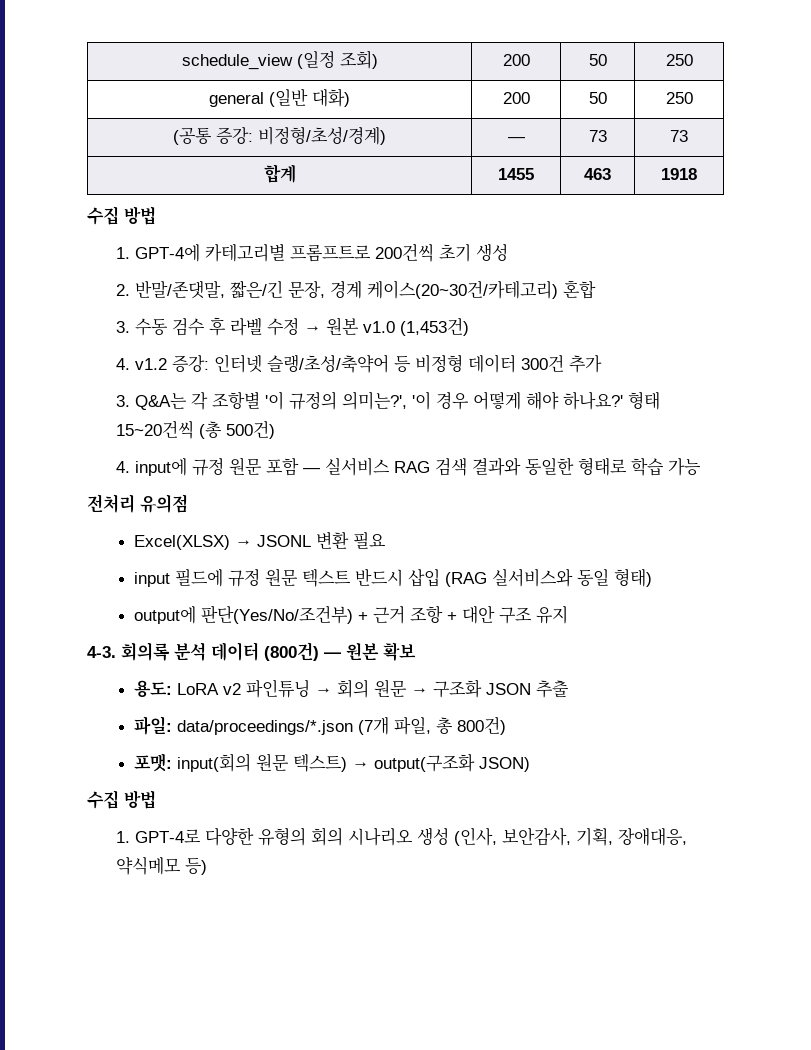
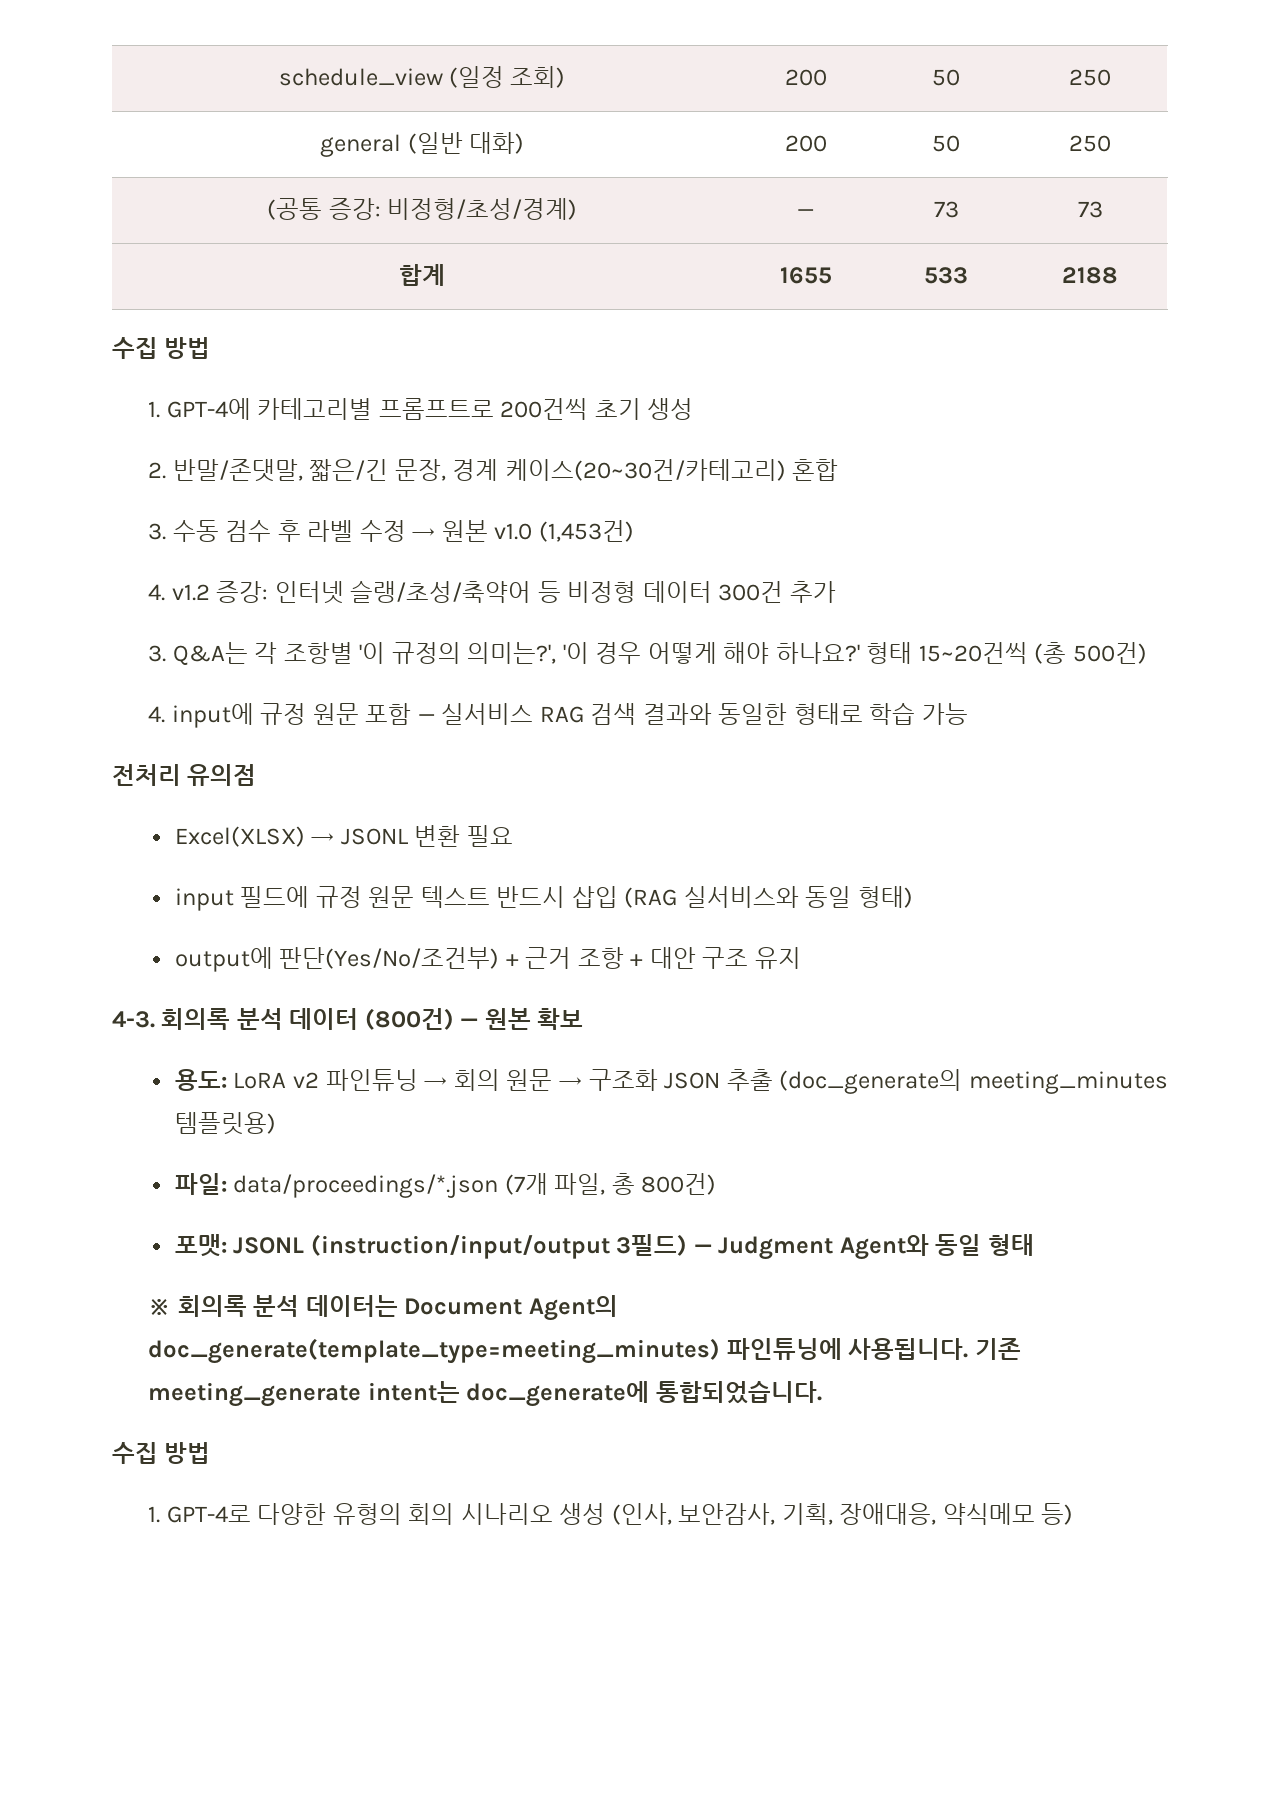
[498,168,534,180] [584,168,611,180] [660,168,697,180] 1455 | 463 | 1918 -> [779,267,832,284] [924,267,968,284] [1062,267,1118,284] 1655 | 533 | 2188
(570, 689) none -> [779,1069,1168,1094] [174,1112,276,1135] (doc_generate의 meeting_minutes 템플릿용)
[177,753,531,772] input(회의 원문 텍스트) → output(구조화 JSON) -> [233,1234,1034,1260] [148,1295,618,1321] [148,1338,1021,1364] [148,1381,822,1407] JSONL (instruction/input/output 3필드) — Judgment Agent와 동일 형태 // ※ 회의록 분석 데이터는 Document Agent의 doc_generate(template_type=meeting_minutes) 파인튜닝에 사용됩니다. 기존 meeting_generate intent는 doc_generate에 통합되었습니다.

